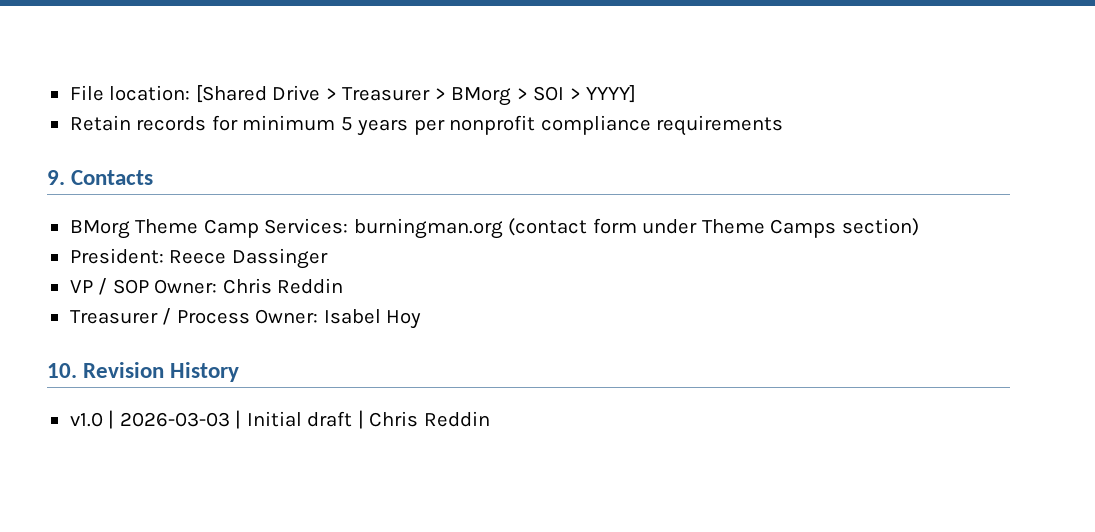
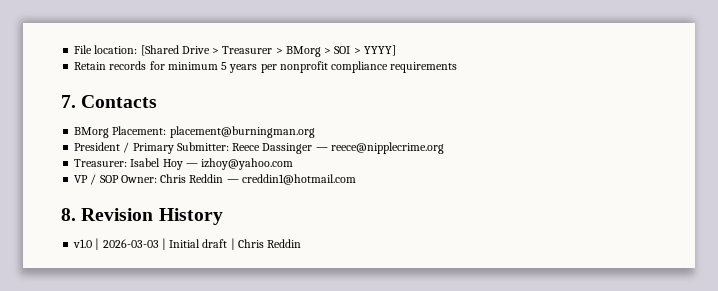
[47,170,65,185] 9. -> [61,95,76,108] 7.
[135,218,919,239] [69,248,328,269] Theme Camp Services: burningman.org (contact form under Theme Camps section) // President: Reece Dassinger -> [112,126,315,138] [74,142,444,154] [74,158,294,170] Placement: placement@burningman.org // President / Primary Submitter: Reece Dassinger — reece@nipplecrime.org // Treasurer: Isabel Hoy — izhoy@yahoo.com
[69,308,422,329] [47,363,77,378] // Treasurer / Process Owner: Isabel Hoy // 10. -> [226,174,356,185] [61,208,76,221] — creddin1@hotmail.com // 8.

